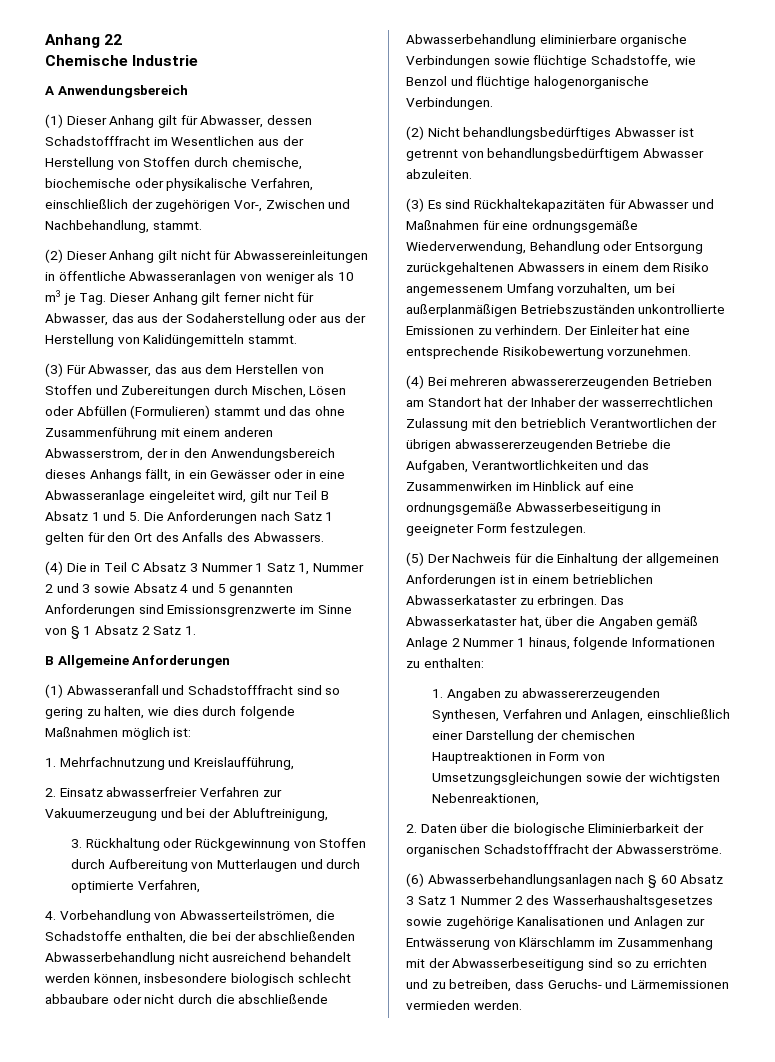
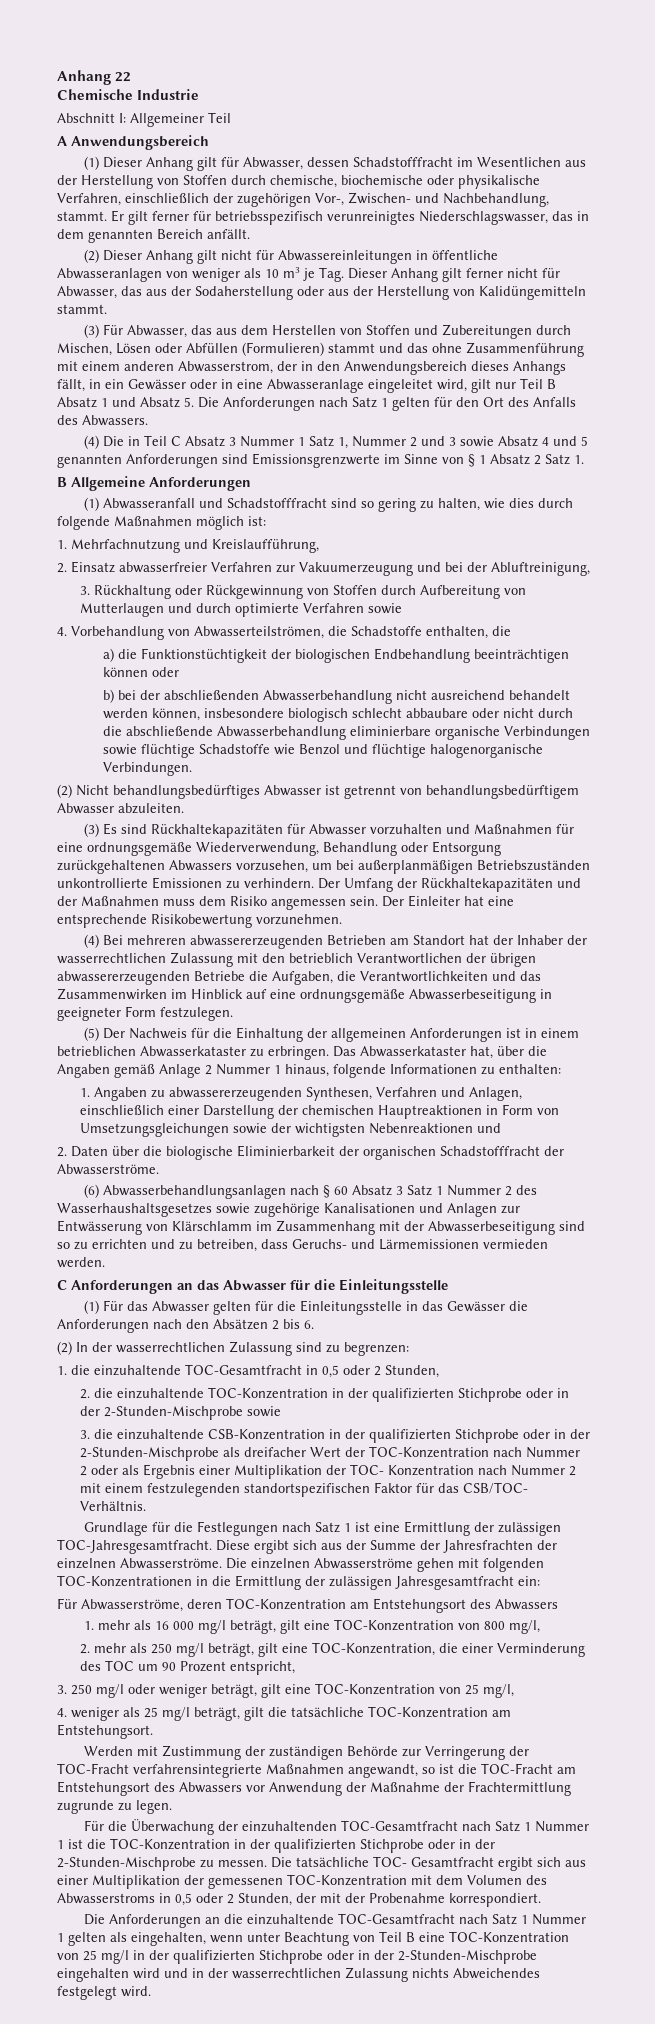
(199, 60) none -> [57,112,231,127] // Abschnitt I: Allgemeiner Teil
[265,199,325,209] Zwischen -> [348,192,411,204] Zwischen-
(202, 225) none -> [111,210,589,225] [57,229,250,243] Er gilt ferner für betriebsspezifisch verunreinigtes Niederschlagswasser, das in dem genannten Bereich anfällt.
(126, 516) none -> [140,397,180,408] Absatz
[137,880,200,893] Verfahren, -> [302,603,402,614] Verfahren sowie
(209, 936) none -> [102,648,569,663] [102,667,179,677] [102,689,114,703] // a) die Funktionstüchtigkeit der biologischen Endbehandlung beeinträchtigen können oder // b)
[590,55,671,68] Schadstoffe, -> [198,744,270,754] Schadstoffe
(690, 204) none -> [369,824,442,835] vorzuhalten
[588,262,710,272] [406,283,631,296] in einem dem Risiko angemessenem Umfang vorzuhalten, -> [236,860,308,873] vorzusehen,
(587, 330) none -> [344,878,581,892] [57,896,404,910] Umfang der Rückhaltekapazitäten und der Maßnahmen muss dem Risiko angemessen sein. Der
(468, 466) none -> [337,971,356,981] die
[432,793,540,806] Nebenreaktionen, -> [368,1123,501,1134] Nebenreaktionen und
(522, 1005) none -> [57,1279,448,1294] [83,1300,528,1315] [57,1319,314,1333] [57,1341,409,1356] [57,1364,439,1378] [79,1387,569,1402] [79,1406,281,1420] [79,1429,590,1443] [79,1446,580,1461] [79,1464,576,1479] [79,1482,528,1497] [79,1501,146,1511] [83,1521,561,1536] [57,1539,557,1554] [57,1558,544,1572] [57,1575,540,1590] [57,1598,558,1613] [83,1619,540,1634] [79,1642,585,1657] [79,1660,295,1675] [57,1683,514,1698] [57,1706,511,1721] [57,1724,153,1739] [83,1745,529,1760] [57,1763,576,1778] [57,1781,571,1796] [57,1800,172,1814] [83,1819,589,1835] [57,1838,495,1853] [57,1856,586,1871] [57,1874,547,1889] [57,1893,541,1907] [83,1913,586,1928] [57,1931,569,1946] [57,1950,537,1964] [57,1967,540,1982] [57,1986,151,2000] // C Anforderungen an das Abwasser für die Einleitungsstelle // (1) Für das Abwasser gelten für die Einleitungsstelle in das Gewässer die Anforderungen nach den Absätzen 2 bis 6. // (2) In der wasserrechtlichen Zulassung sind zu begrenzen: // 1. die einzuhaltende TOC-Gesamtfracht in 0,5 oder 2 Stunden, // 2. die einzuhaltende TOC-Konzentration in der qualifizierten Stichprobe oder in der 2-Stunden-Mischprobe sowie // 3. die einzuhaltende CSB-Konzentration in der qualifizierten Stichprobe oder in der 2-Stunden-Mischprobe als dreifacher Wert der TOC-Konzentration nach Nummer 2 oder als Ergebnis einer Multiplikation der TOC- Konzentration nach Nummer 2 mit einem festzulegenden standortspezifischen Faktor für das CSB/TOC- Verhältnis. // Grundlage für die Festlegungen nach Satz 1 ist eine Ermittlung der zulässigen TOC-Jahresgesamtfracht. Diese ergibt sich aus der Summe der Jahresfrachten der einzelnen Abwasserströme. Die einzelnen Abwasserströme gehen mit folgenden TOC-Konzentrationen in die Ermittlung der zulässigen Jahresgesamtfracht ein: // Für Abwasserströme, deren TOC-Konzentration am Entstehungsort des Abwassers // 1. mehr als 16 000 mg/l beträgt, gilt eine TOC-Konzentration von 800 mg/l, // 2. mehr als 250 mg/l beträgt, gilt eine TOC-Konzentration, die einer Verminderung des TOC um 90 Prozent entspricht, // 3. 250 mg/l oder weniger beträgt, gilt eine TOC-Konzentration von 25 mg/l, // 4. weniger als 25 mg/l beträgt, gilt die tatsächliche TOC-Konzentration am Entstehungsort. // Werden mit Zustimmung der zuständigen Behörde zur Verringerung der TOC-Fracht verfahrensintegrierte Maßnahmen angewandt, so ist die TOC-Fracht am Entstehungsort des Abwassers vor Anwendung der Maßnahme der Frachtermittlung zugrunde zu legen. // Für die Überwachung der einzuhaltenden TOC-Gesamtfracht nach Satz 1 Nummer 1 ist die TOC-Konzentration in der qualifizierten Stichprobe oder in der 2-Stunden-Mischprobe zu messen. Die tatsächliche TOC- Gesamtfracht ergibt sich aus einer Multiplikation der gemessenen TOC-Konzentration mit dem Volumen des Abwasserstroms in 0,5 oder 2 Stunden, der mit der Probenahme korrespondiert. // Die Anforderungen an die einzuhaltende TOC-Gesamtfracht nach Satz 1 Nummer 1 gelten als eingehalten, wenn unter Beachtung von Teil B eine TOC-Konzentration von 25 mg/l in der qualifizierten Stichprobe oder in der 2-Stunden-Mischprobe eingehalten wird und in der wasserrechtlichen Zulassung nichts Abweichendes festgelegt wird.

